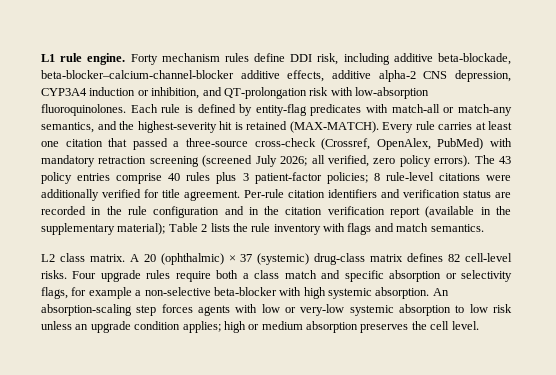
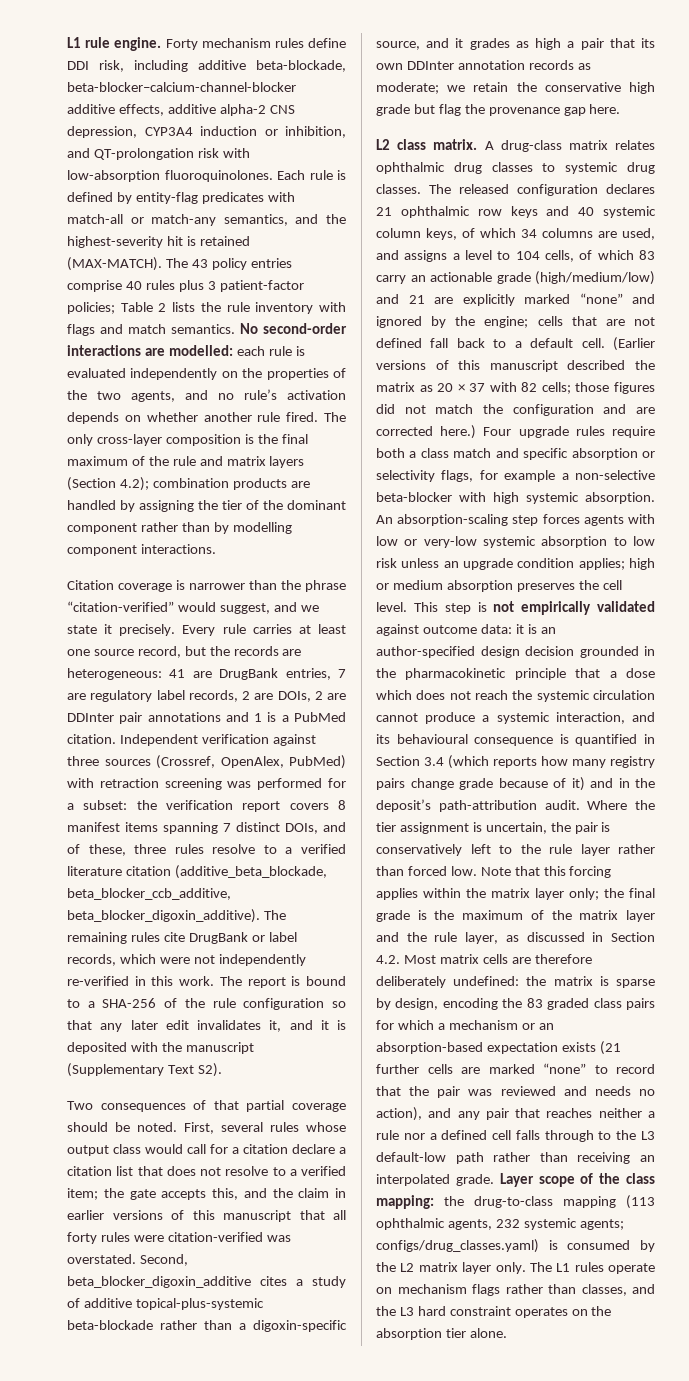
[382,121,512,133] [41,138,513,150] [41,155,471,167] Every rule carries at least one citation that passed a three-source cross-check (Crossref, OpenAlex, PubMed) with mandatory retraction screening (screened July 2026; all verified, zero policy errors). -> (162, 264) none
[373,172,511,181] [41,189,511,201] [41,206,512,218] [41,223,166,235] 8 rule-level citations were additionally verified for title agreement. Per-rule citation identifiers and verification status are recorded in the rule configuration and in the citation verification report (available in the supplementary material); -> (115, 308) none
[41,253,512,265] [41,270,67,279] // L2 class matrix. A 20 (ophthalmic) × 37 (systemic) drug-class matrix defines 82 cell-level risks. -> [240,323,347,334] [67,345,305,356] [67,368,346,380] [67,389,346,402] [67,412,346,424] [67,434,308,446] [67,456,305,468] [67,477,310,491] [67,500,346,512] [67,522,292,534] [67,544,216,556] [67,580,346,592] [67,601,319,614] [67,624,346,636] [67,646,302,658] [67,668,346,680] [67,690,346,702] [67,712,346,724] [67,734,316,746] [67,755,346,769] [67,778,347,790] [67,800,346,812] [67,822,346,834] [67,844,347,856] [67,865,327,879] [67,888,231,900] [67,909,286,923] [67,932,297,944] [67,954,306,966] [67,976,347,988] [67,998,346,1010] [67,1020,346,1032] [67,1042,254,1054] [67,1063,222,1077] [67,1100,346,1112] [67,1122,346,1134] [67,1144,346,1156] [67,1166,346,1176] [67,1188,346,1200] [67,1210,346,1222] [67,1232,291,1244] [67,1254,188,1266] [67,1276,346,1288] [67,1298,264,1310] [67,1320,347,1332] [376,38,655,50] [376,60,591,70] [376,82,655,94] [376,104,621,116] [376,139,655,152] [376,162,655,174] [376,184,655,196] [376,206,656,218] [376,228,655,240] [376,250,655,262] [376,271,655,285] [376,293,655,306] [376,316,655,328] [376,337,655,351] [376,360,655,372] [376,382,655,394] [376,404,655,416] [376,425,477,439] No second-order interactions are modelled: each rule is evaluated independently on the properties of the two agents, and no rule’s activation depends on whether another rule fired. The only cross-layer composition is the final maximum of the rule and matrix layers (Section 4.2); combination products are handled by assigning the tier of the dominant component rather than by modelling component interactions. // Citation coverage is narrower than the phrase “citation-verified” would suggest, and we state it precisely. Every rule carries at least one source record, but the records are heterogeneous: 41 are DrugBank entries, 7 are regulatory label records, 2 are DOIs, 2 are DDInter pair annotations and 1 is a PubMed citation. Independent verification against three sources (Crossref, OpenAlex, PubMed) with retraction screening was performed for a subset: the verification report covers 8 manifest items spanning 7 distinct DOIs, and of these, three rules resolve to a verified literature citation (additive_beta_blockade, beta_blocker_ccb_additive, beta_blocker_digoxin_additive). The remaining rules cite DrugBank or label records, which were not independently re-verified in this work. The report is bound to a SHA-256 of the rule configuration so that any later edit invalidates it, and it is deposited with the manuscript (Supplementary Text S2). // Two consequences of that partial coverage should be noted. First, several rules whose output class would call for a citation declare a citation list that does not resolve to a verified item; the gate accepts this, and the claim in earlier versions of this manuscript that all forty rules were citation-verified was overstated. Second, beta_blocker_digoxin_additive cites a study of additive topical-plus-systemic beta-blockade rather than a digoxin-specific source, and it grades as high a pair that its own DDInter annotation records as moderate; we retain the conservative high grade but flag the provenance gap here. // L2 class matrix. A drug-class matrix relates ophthalmic drug classes to systemic drug classes. The released configuration declares 21 ophthalmic row keys and 40 systemic column keys, of which 34 columns are used, and assigns a level to 104 cells, of which 83 carry an actionable grade (high/medium/low) and 21 are explicitly marked “none” and ignored by the engine; cells that are not defined fall back to a default cell. (Earlier versions of this manuscript described the matrix as 20 × 37 with 82 cells; those figures did not match the configuration and are corrected here.)
(479, 325) none -> [413,601,655,615] [376,624,556,636] [376,646,655,658] [376,668,655,680] [376,690,655,702] [376,712,655,724] [376,734,655,746] [376,755,655,769] [376,777,655,791] [376,799,655,812] [376,822,611,834] [376,844,655,856] [376,866,612,878] [376,888,655,900] [376,910,655,922] [376,932,655,944] [376,954,592,964] [376,976,655,988] [376,998,655,1010] [376,1020,554,1030] [376,1041,621,1055] [376,1063,655,1074] [376,1086,655,1098] [376,1107,655,1121] [376,1130,655,1142] [376,1152,655,1164] [376,1173,655,1187] [376,1195,655,1209] [376,1218,624,1230] [376,1239,655,1253] [376,1262,655,1274] [376,1284,655,1296] [376,1306,612,1318] [376,1328,507,1340] This step is not empirically validated against outcome data: it is an author-specified design decision grounded in the pharmacokinetic principle that a dose which does not reach the systemic circulation cannot produce a systemic interaction, and its behavioural consequence is quantified in Section 3.4 (which reports how many registry pairs change grade because of it) and in the deposit’s path-attribution audit. Where the tier assignment is uncertain, the pair is conservatively left to the rule layer rather than forced low. Note that this forcing applies within the matrix layer only; the final grade is the maximum of the matrix layer and the rule layer, as discussed in Section 4.2. Most matrix cells are therefore deliberately undefined: the matrix is sparse by design, encoding the 83 graded class pairs for which a mechanism or an absorption-based expectation exists (21 further cells are marked “none” to record that the pair was reviewed and needs no action), and any pair that reaches neither a rule nor a defined cell falls through to the L3 default-low path rather than receiving an interpolated grade. Layer scope of the class mapping: the drug-to-class mapping (113 ophthalmic agents, 232 systemic agents; configs/drug_classes.yaml) is consumed by the L2 matrix layer only. The L1 rules operate on mechanism flags rather than classes, and the L3 hard constraint operates on the absorption tier alone.

